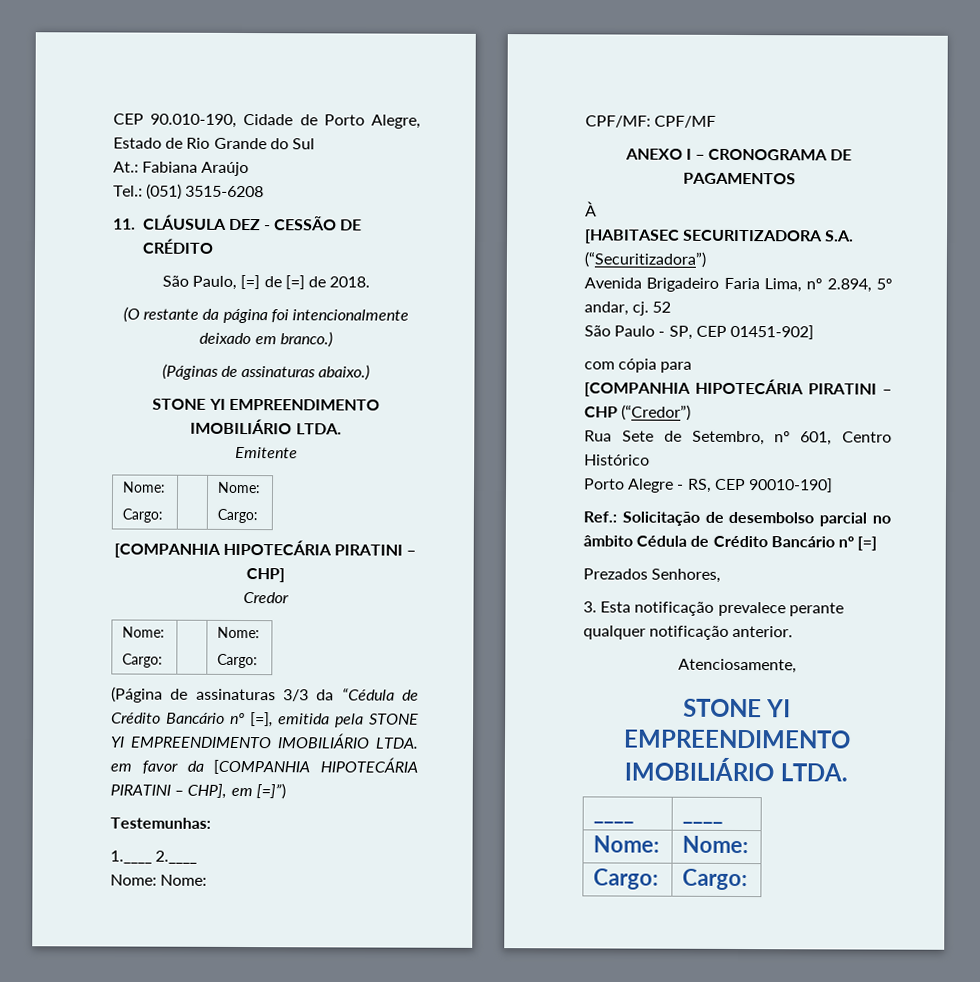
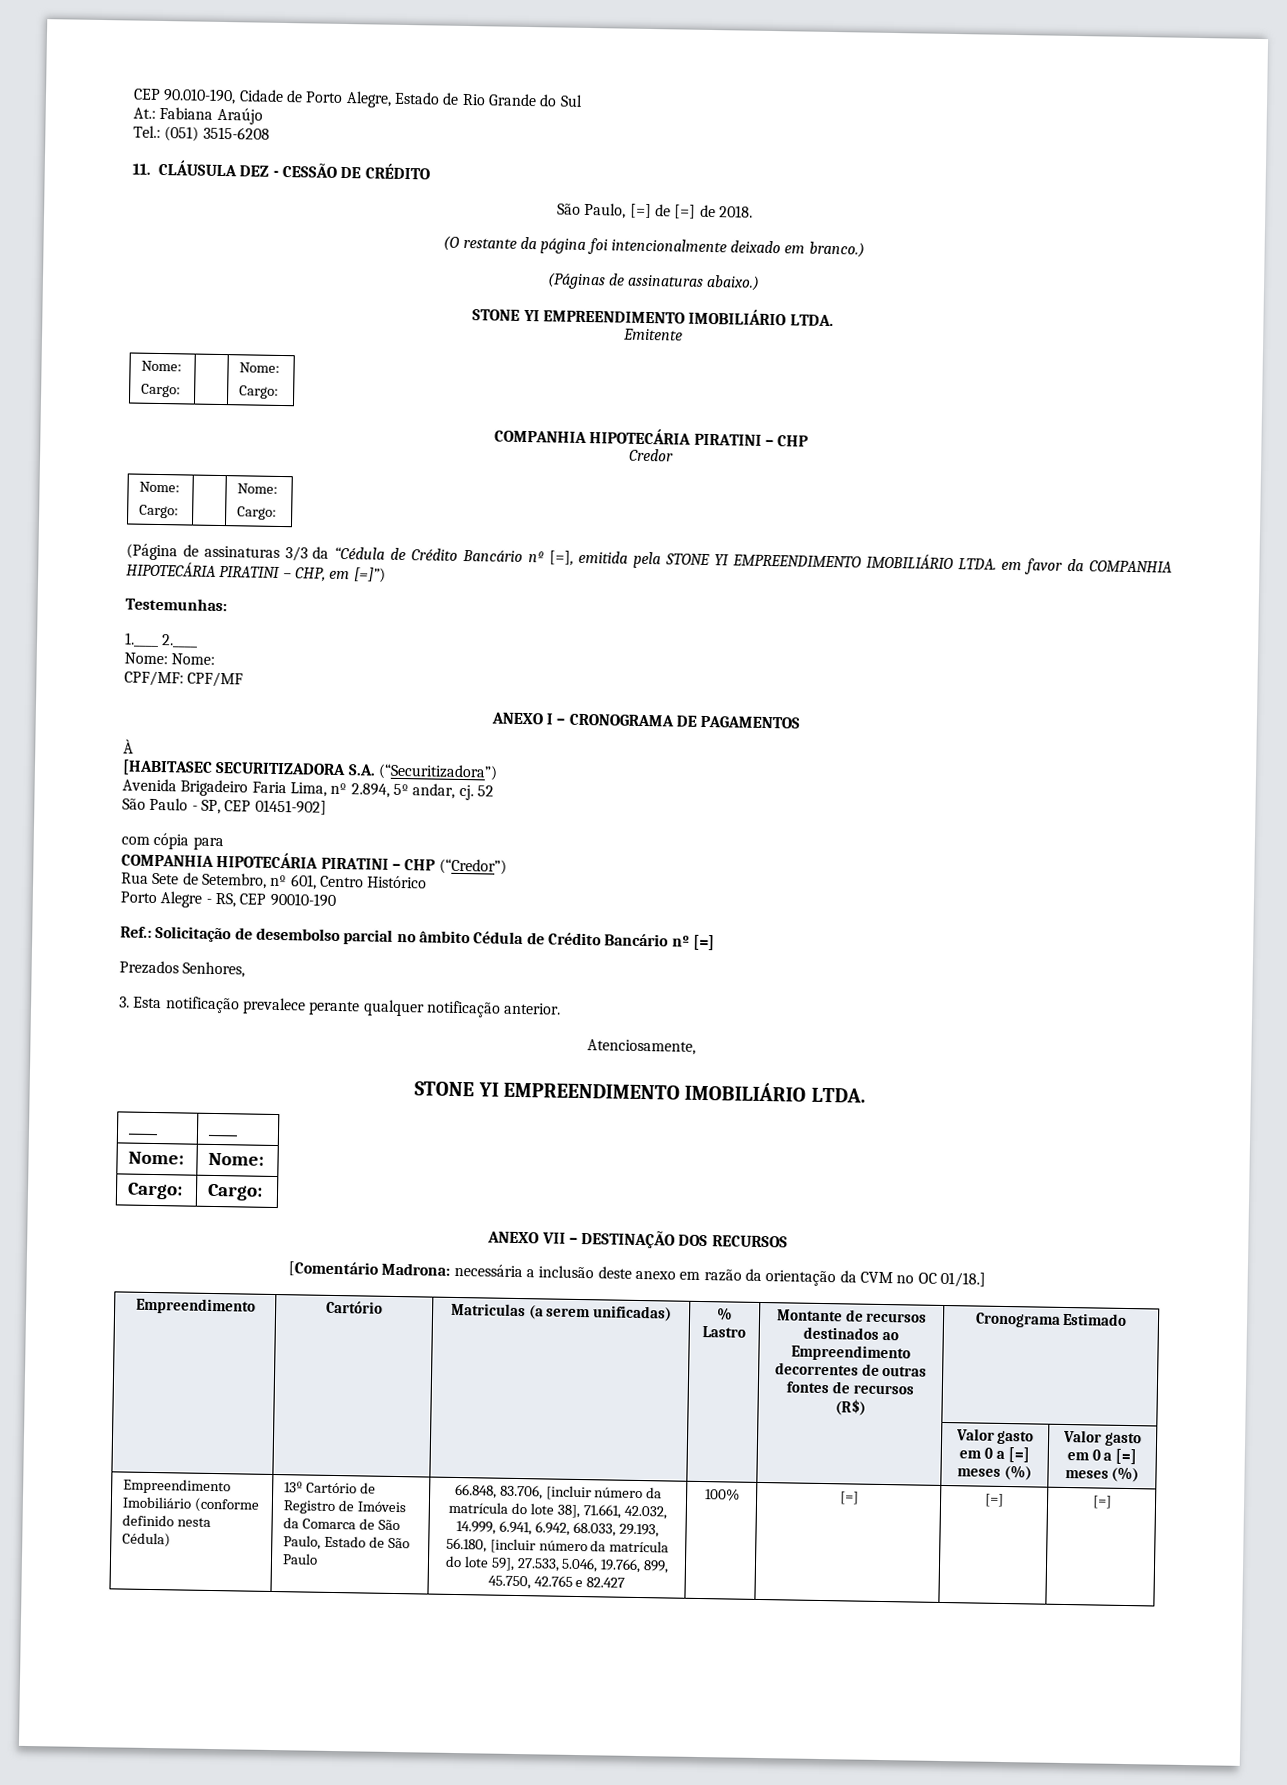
[113,539,417,558] [245,568,285,583] [COMPANHIA HIPOTECÁRIA PIRATINI – CHP] -> [493,428,810,447] COMPANHIA HIPOTECÁRIA PIRATINI – CHP
[213,757,418,775] [110,783,228,799] [COMPANHIA HIPOTECÁRIA PIRATINI – CHP], -> [1089,560,1173,573] [126,561,326,582] COMPANHIA HIPOTECÁRIA PIRATINI – CHP,
[584,382,691,397] [COMPANHIA -> [121,854,214,867] COMPANHIA
[747,478,833,493] 90010-190] -> [269,892,336,907] 90010-190
(749, 879) none -> [487,1230,788,1249] [288,1261,986,1288] [135,1297,256,1315] [326,1300,383,1314] [450,1302,673,1322] [716,1307,733,1321] [702,1326,746,1338] [776,1309,928,1323] [803,1326,899,1341] [791,1344,911,1362] [774,1362,928,1377] [786,1381,914,1395] [834,1399,866,1416] [974,1312,1128,1328] [955,1428,1035,1445] [959,1447,1030,1463] [957,1464,1032,1481] [1063,1429,1142,1447] [1066,1448,1138,1465] [1064,1466,1140,1483] [123,1478,232,1495] [122,1496,261,1513] [122,1514,212,1527] [122,1532,172,1548] [284,1481,377,1494] [283,1500,407,1515] [283,1517,401,1531] [283,1535,411,1550] [282,1553,319,1565] [454,1483,663,1501] [448,1501,667,1520] [456,1520,659,1538] [445,1537,670,1554] [444,1555,670,1574] [487,1575,626,1590] [704,1488,740,1501] [838,1491,859,1505] [984,1493,1004,1507] [1091,1495,1112,1509] // ANEXO VII – DESTINAÇÃO DOS RECURSOS // [Comentário Madrona: necessária a inclusão deste anexo em razão da orientação da CVM no OC 01/18.] // Empreendimento | Cartório | Matriculas (a serem unificadas) | % Lastro | Montante de recursos destinados ao Empreendimento decorrentes de outras fontes de recursos (R$) | Cronograma Estimado // | | | | | Valor gasto em 0 a [=] meses (%) | Valor gasto em 0 a [=] meses (%) // Empreendimento Imobiliário (conforme definido nesta Cédula) | 13º Cartório de Registro de Imóveis da Comarca de São Paulo, Estado de São Paulo | 66.848, 83.706, [incluir número da matrícula do lote 38], 71.661, 42.032, 14.999, 6.941, 6.942, 68.033, 29.193, 56.180, [incluir número da matrícula do lote 59], 27.533, 5.046, 19.766, 899, 45.750, 42.765 e 82.427 | 100% | [=] | [=] | [=]

